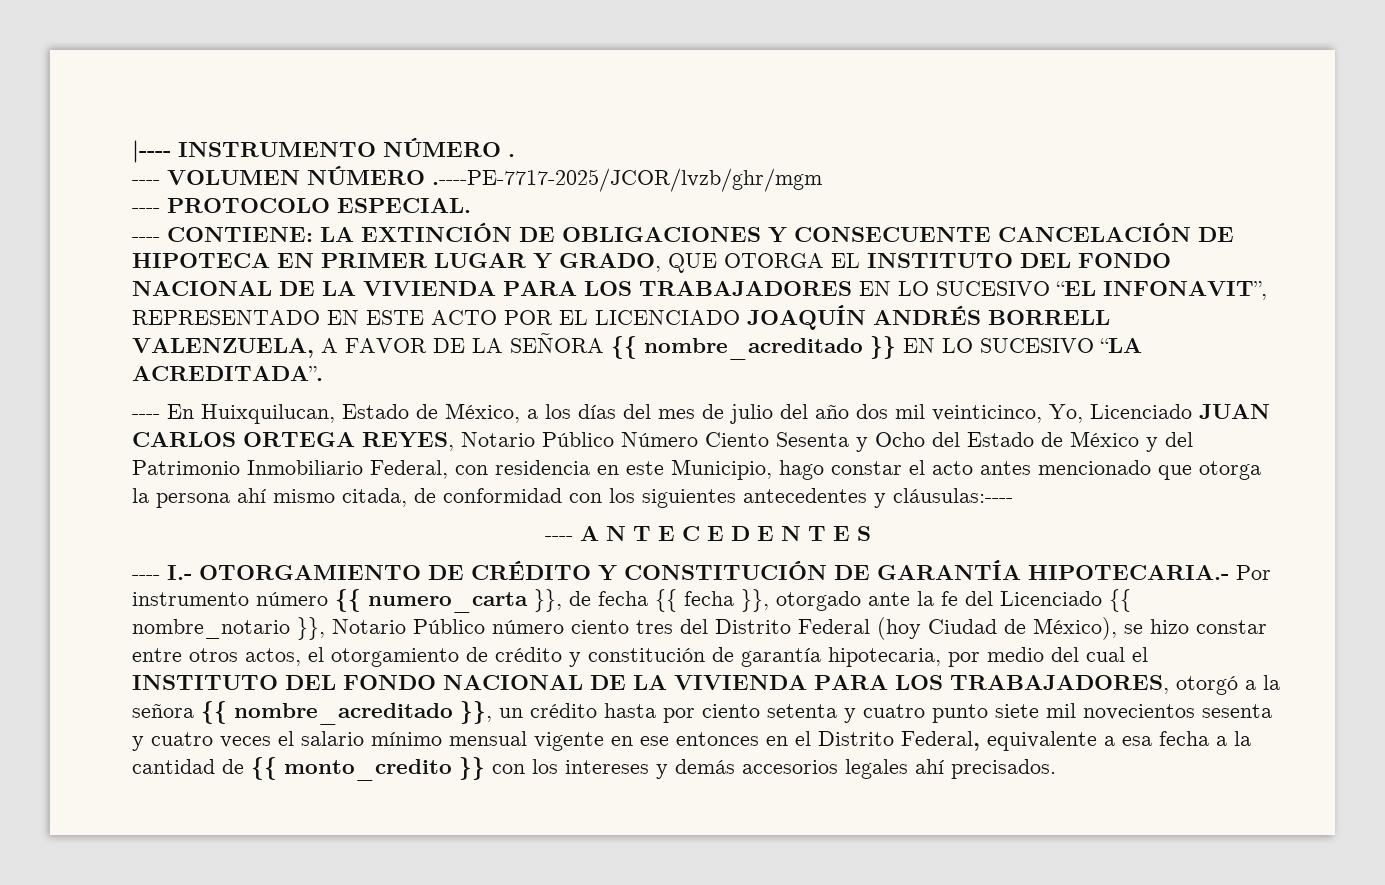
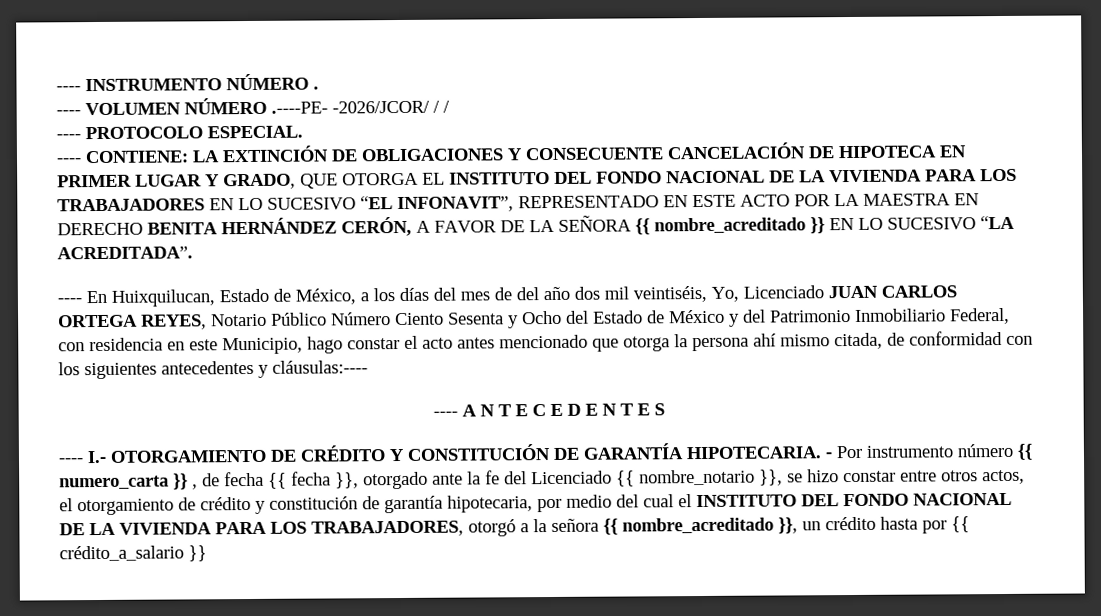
[132,140,171,163] |---- -> [56,86,81,92] ----
[432,168,822,192] .----PE-7717-2025/JCOR/lvzb/ghr/mgm -> [271,100,450,114] .----PE- -2026/JCOR/ / /
[559,305,1110,330] [132,338,314,358] EL LICENCIADO JOAQUÍN ANDRÉS BORRELL VALENZUELA, -> [834,193,979,207] [57,216,412,237] LA MAESTRA EN DERECHO BENITA HERNÁNDEZ CERÓN,
[730,404,773,424] julio -> (512, 294) none
[932,405,1042,423] veinticinco, -> [633,285,707,303] veintiséis,
[1028,565,1229,580] HIPOTECARIA.- -> [686,446,833,460] HIPOTECARIA. -
[534,589,562,612] }}, -> [173,473,198,490] }} ,
[332,617,1117,640] Notario Público número ciento tres del Distrito Federal (hoy Ciudad de México), -> (783, 477) none
[702,703,1272,723] [132,731,1251,751] [132,757,1056,781] ciento setenta y cuatro punto siete mil novecientos sesenta y cuatro veces el salario mínimo mensual vigente en ese entonces en el Distrito Federal, equivalente a esa fecha a la cantidad de {{ monto_credito }} con los intereses y demás accesorios legales ahí precisados. -> [951,516,970,533] [59,545,207,562] {{ crédito_a_salario }}

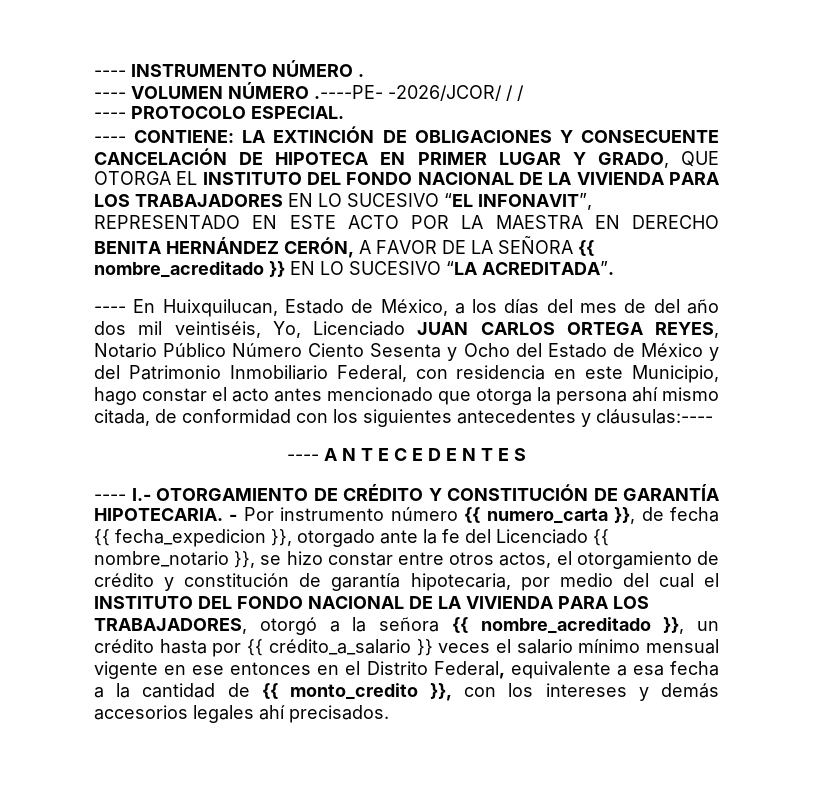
[173,473,198,490] }} , -> [614,507,636,524] }},
[291,471,331,486] fecha -> [115,529,266,547] fecha_expedicion
(207, 553) none -> [438,639,719,654] [94,661,720,679] [94,683,719,701] [94,705,389,723] veces el salario mínimo mensual vigente en ese entonces en el Distrito Federal, equivalente a esa fecha a la cantidad de {{ monto_credito }}, con los intereses y demás accesorios legales ahí precisados.

